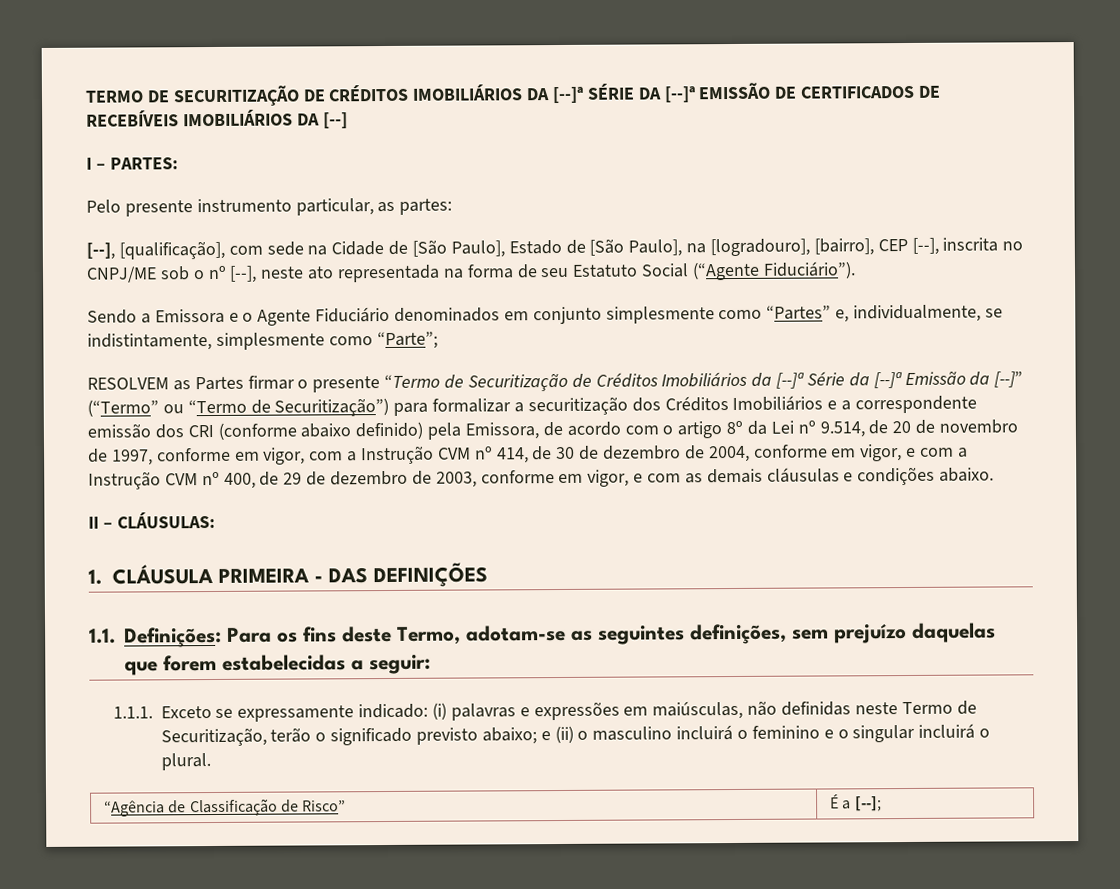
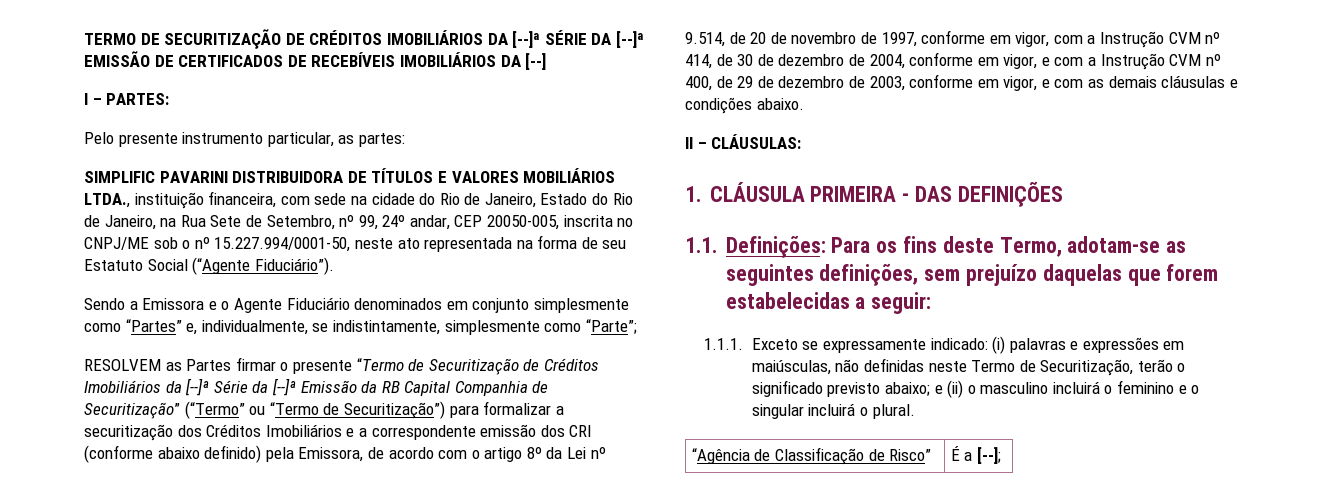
[86,237,939,260] [--], [qualificação], com sede na Cidade de [São Paulo], Estado de [São Paulo], na [logradouro], [bairro], CEP [--], -> [84,168,616,183] [84,191,633,209] [84,215,560,230] SIMPLIFIC PAVARINI DISTRIBUIDORA DE TÍTULOS E VALORES MOBILIÁRIOS LTDA., instituição financeira, com sede na cidade do Rio de Janeiro, Estado do Rio de Janeiro, na Rua Sete de Setembro, nº 99, 24º andar, CEP 20050-005,
[229,265,258,283] [--], -> [214,237,351,252] 15.227.994/0001-50,
[994,371,1024,388] [--]” -> [381,381,549,396] [84,402,180,419] RB Capital Companhia de Securitização”

